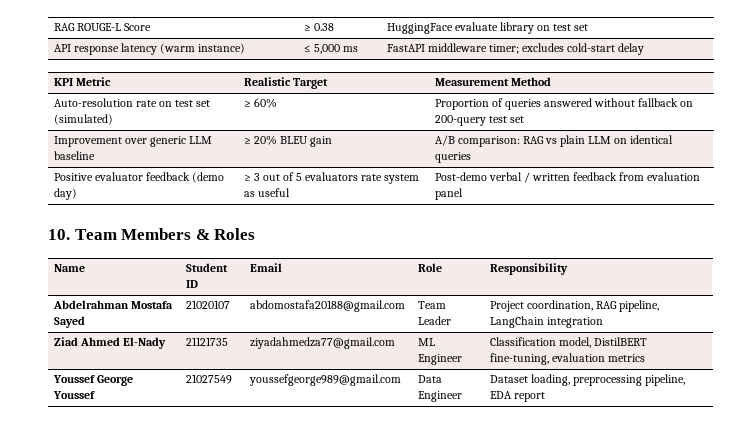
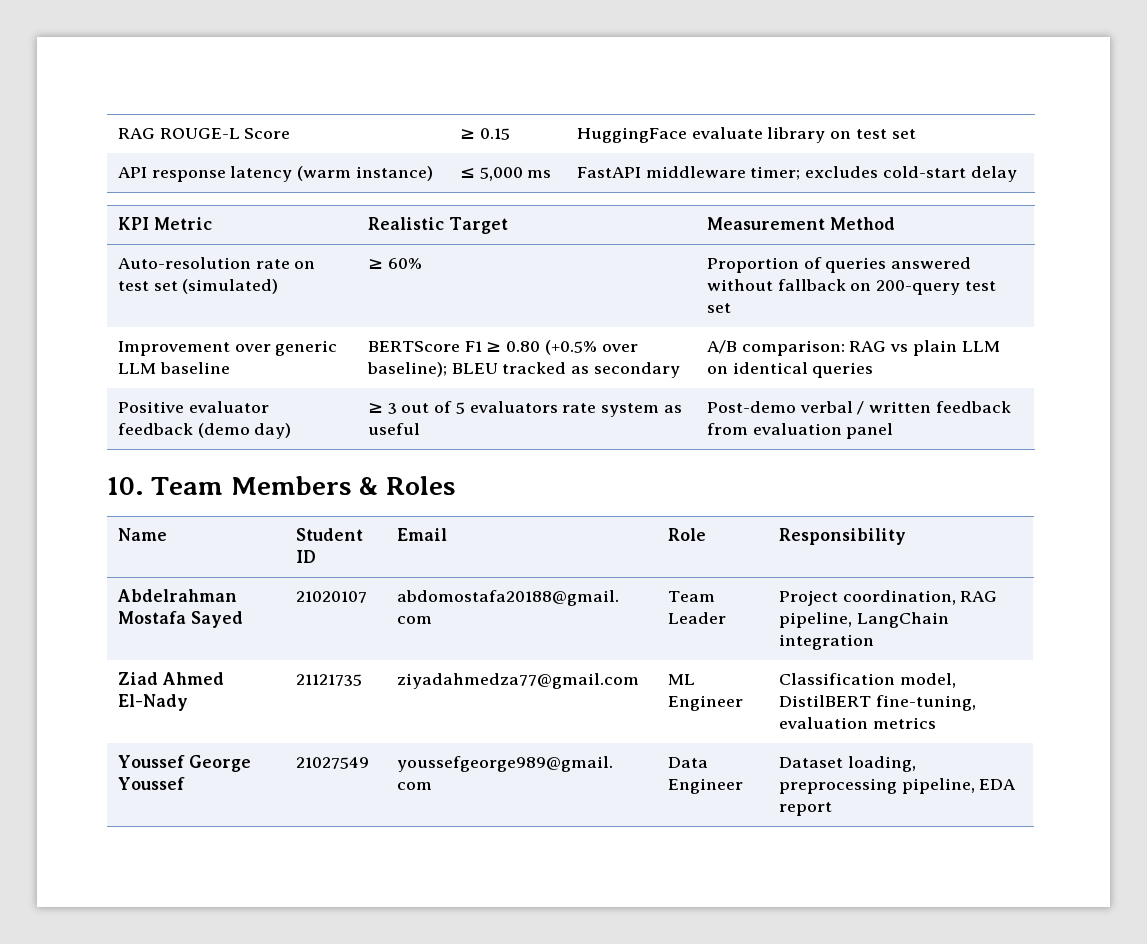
[313,23,334,31] 0.38 -> [479,128,510,140] 0.15
[243,135,333,147] ≥ 20% BLEU gain -> [367,340,638,355] [366,362,680,378] BERTScore F1 ≥ 0.80 (+0.5% over baseline); BLEU tracked as secondary

